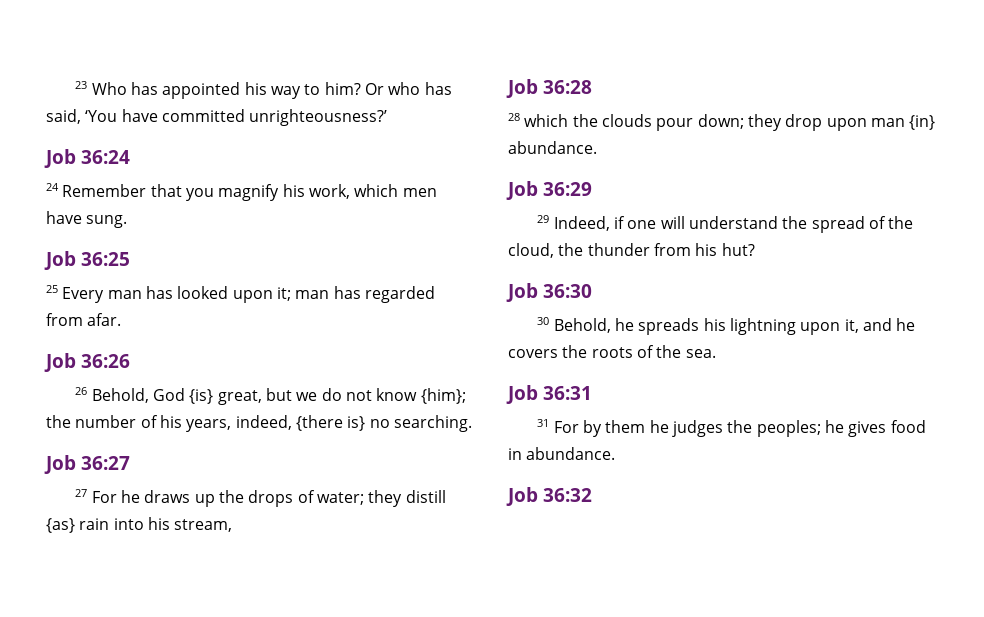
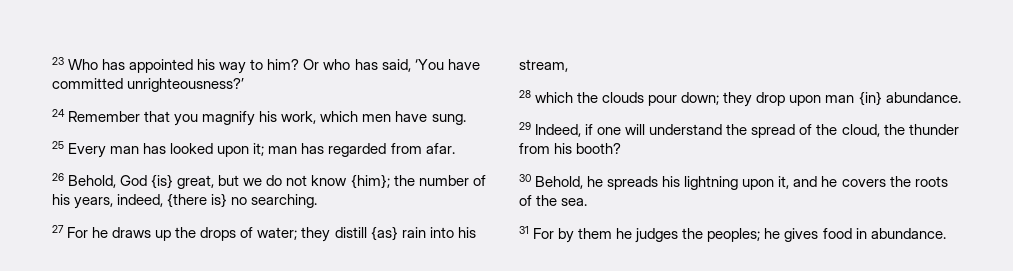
[44,149,130,168] // Job 36:24 -> (245, 85) none
[44,251,130,270] // Job 36:25 -> (466, 119) none
[44,353,130,372] // Job 36:26 -> (455, 148) none
[44,455,130,474] // Job 36:27 -> (318, 201) none
[506,79,592,98] // Job 36:28 -> (568, 65) none
[506,181,592,200] // Job 36:29 -> (961, 97) none
[721,243,755,256] [506,283,592,302] hut? // Job 36:30 -> [576,143,622,154] booth?
[506,385,592,404] // Job 36:31 -> (588, 202) none
[506,487,592,506] // Job 36:32 -> (946, 233) none

